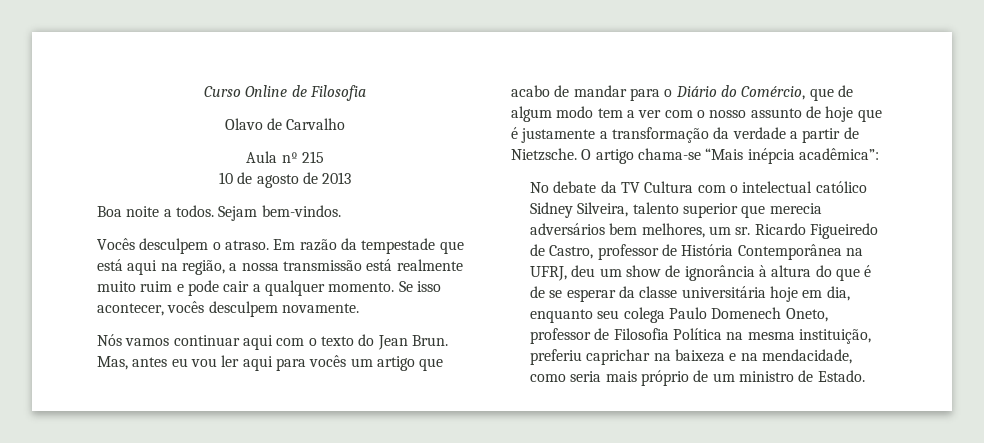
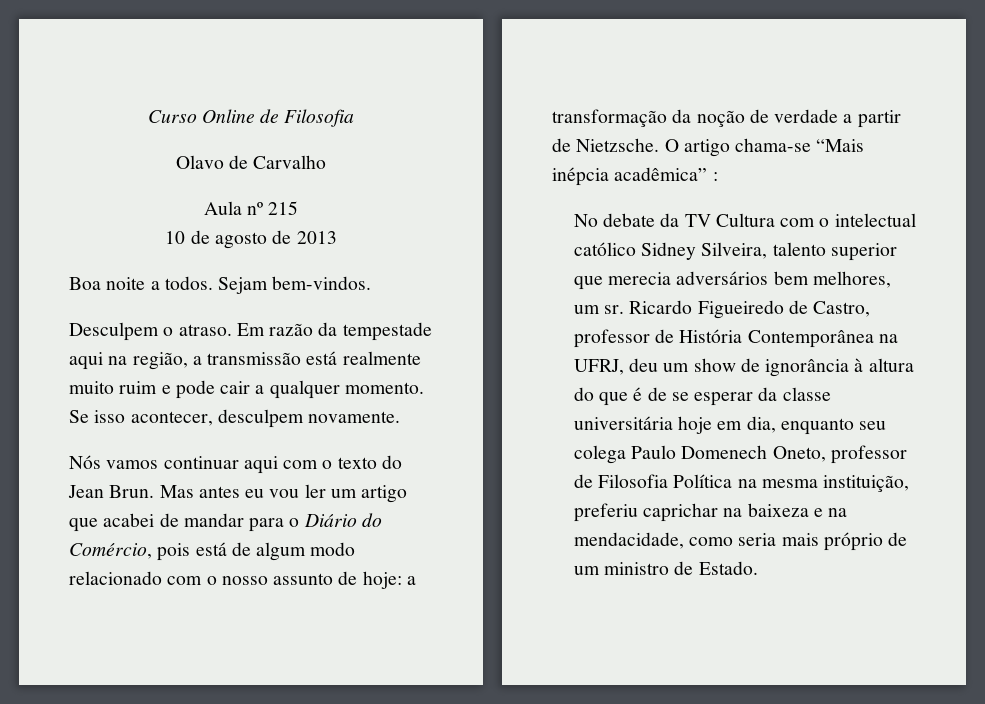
[97,238,209,254] Vocês desculpem -> [69,322,159,341] Desculpem
[439,241,464,254] [97,259,123,271] que está -> (432, 331) none
[241,263,279,271] nossa -> (202, 360) none
[167,301,205,313] vocês -> (213, 418) none
[97,356,128,370] Mas, -> [159,485,194,498] Mas
[242,355,347,371] aqui para vocês -> (326, 491) none
[511,85,550,97] acabo -> [103,513,155,527] acabei
[809,88,834,101] que -> [157,542,227,561] pois está
[597,108,662,118] tem a ver -> [69,571,162,585] relacionado
[825,106,882,122] [511,127,596,143] hoje que é justamente -> [362,571,402,589] hoje:
(730, 133) none -> [696,109,769,127] noção de
[798,148,879,160] acadêmica”: -> [614,167,718,181] acadêmica” :

